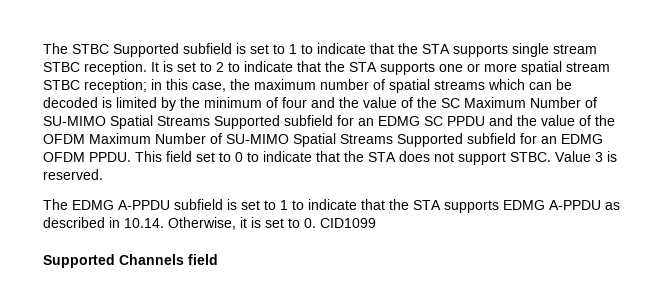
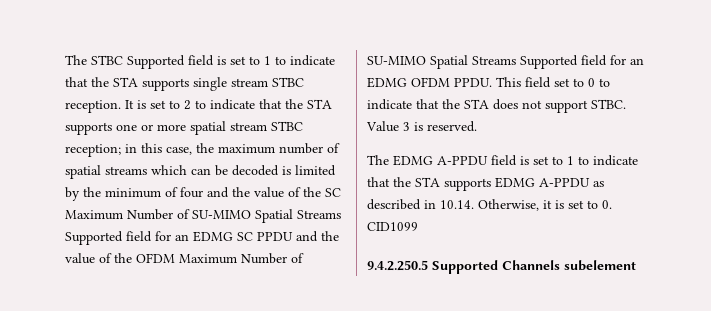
[183,43,232,54] subfield -> [188,55,214,66] field
[284,115,333,126] subfield -> [126,231,152,242] field
[467,133,516,144] subfield -> [581,55,607,66] field
[174,199,223,210] subfield -> [491,155,517,166] field
(376, 223) none -> [367,260,428,271] 9.4.2.250.5
[188,254,218,265] field -> [564,260,636,271] subelement

